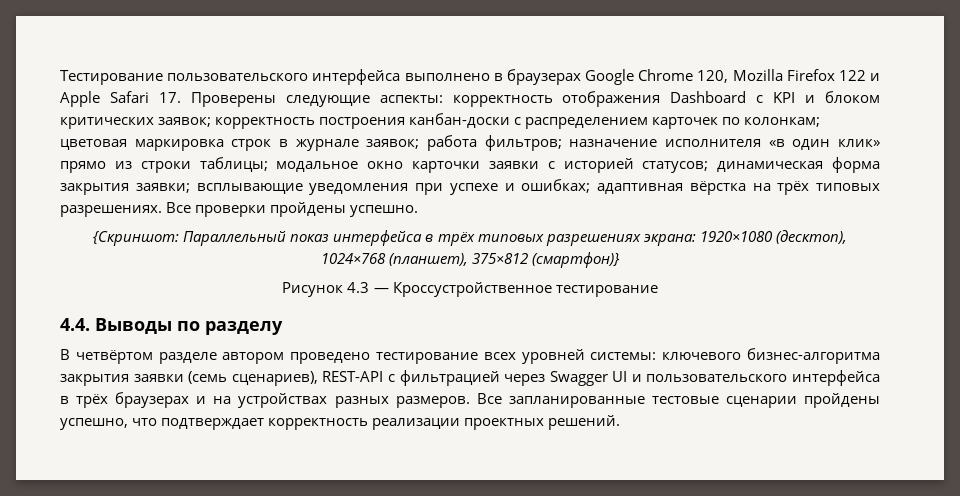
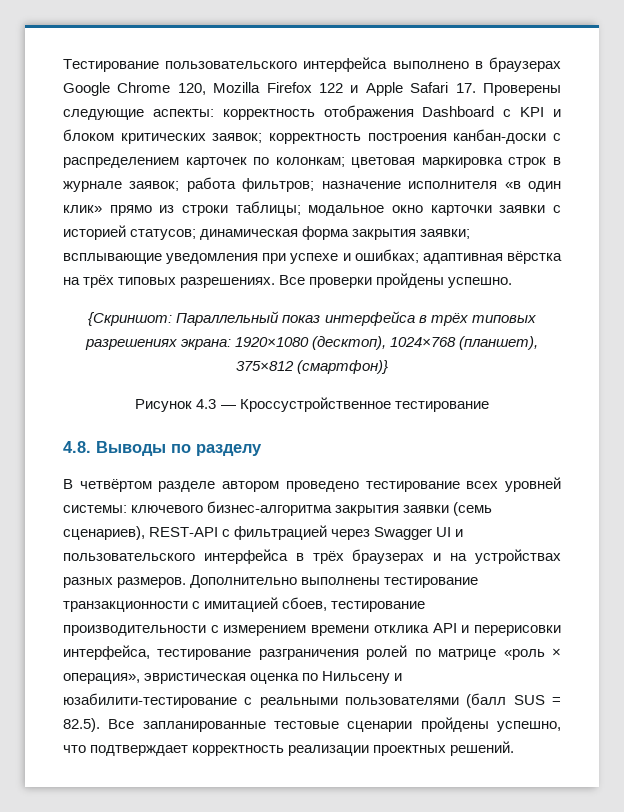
[60,318,90,331] 4.4. -> [63,441,91,453] 4.8.
(470, 402) none -> [190,575,479,588] [63,597,426,612] [63,623,561,636] [63,645,562,660] [63,671,403,684] [63,693,561,708] [63,718,100,732] Дополнительно выполнены тестирование транзакционности с имитацией сбоев, тестирование производительности с измерением времени отклика API и перерисовки интерфейса, тестирование разграничения ролей по матрице «роль × операция», эвристическая оценка по Нильсену и юзабилити-тестирование с реальными пользователями (балл SUS = 82.5).

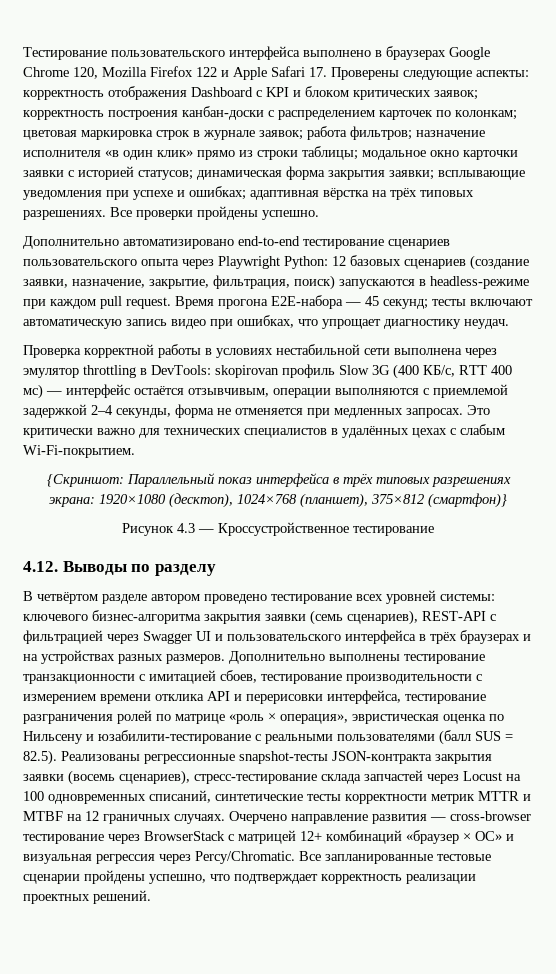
(513, 282) none -> [23,236,450,249] [23,255,529,270] [23,275,529,290] [23,295,533,309] [23,315,509,329] [23,344,497,358] [23,364,512,379] [23,384,508,399] [23,404,490,418] [23,424,505,438] [23,445,135,458] // Дополнительно автоматизировано end-to-end тестирование сценариев пользовательского опыта через Playwright Python: 12 базовых сценариев (создание заявки, назначение, закрытие, фильтрация, поиск) запускаются в headless-режиме при каждом pull request. Время прогона E2E-набора — 45 секунд; тесты включают автоматическую запись видео при ошибках, что упрощает диагностику неудач. // Проверка корректной работы в условиях нестабильной сети выполнена через эмулятор throttling в DevTools: skopirovan профиль Slow 3G (400 КБ/с, RTT 400 мс) — интерфейс остаётся отзывчивым, операции выполняются с приемлемой задержкой 2–4 секунды, форма не отменяется при медленных запросах. Это критически важно для технических специалистов в удалённых цехах с слабым Wi-Fi-покрытием.
[63,441,91,453] 4.8. -> [23,561,58,572] 4.12.
(100, 725) none -> [61,751,492,764] [23,770,521,785] [23,790,531,804] [23,811,531,824] [23,830,514,844] [23,851,295,864] Реализованы регрессионные snapshot-тесты JSON-контракта закрытия заявки (восемь сценариев), стресс-тестирование склада запчастей через Locust на 100 одновременных списаний, синтетические тесты корректности метрик MTTR и MTBF на 12 граничных случаях. Очерчено направление развития — cross-browser тестирование через BrowserStack с матрицей 12+ комбинаций «браузер × ОС» и визуальная регрессия через Percy/Chromatic.

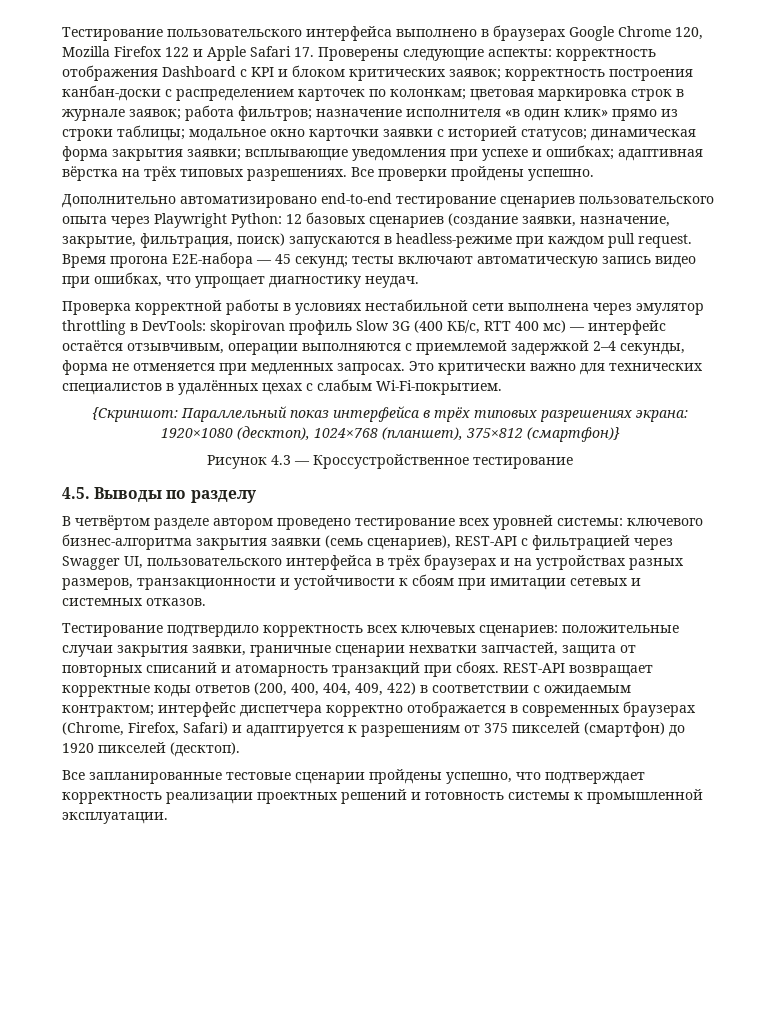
[23,561,58,572] 4.12. -> [62,487,90,499] 4.5.
[196,631,223,641] UI и -> [124,556,143,569] UI,
[166,651,485,664] [23,670,482,684] [23,690,486,704] [23,710,504,724] [23,730,513,745] [23,750,492,765] [23,770,521,785] [23,790,531,804] [23,811,531,824] [23,830,514,844] [23,851,295,864] размеров. Дополнительно выполнены тестирование транзакционности с имитацией сбоев, тестирование производительности с измерением времени отклика API и перерисовки интерфейса, тестирование разграничения ролей по матрице «роль × операция», эвристическая оценка по Нильсену и юзабилити-тестирование с реальными пользователями (балл SUS = 82.5). Реализованы регрессионные snapshot-тесты JSON-контракта закрытия заявки (восемь сценариев), стресс-тестирование склада запчастей через Locust на 100 одновременных списаний, синтетические тесты корректности метрик MTTR и MTBF на 12 граничных случаях. Очерчено направление развития — cross-browser тестирование через BrowserStack с матрицей 12+ комбинаций «браузер × ОС» и визуальная регрессия через Percy/Chromatic. -> [62,574,641,590] [62,598,206,606] [62,623,679,637] [62,642,636,657] [62,661,653,677] [62,682,631,697] [62,701,696,717] [62,722,685,737] [62,742,240,757] размеров, транзакционности и устойчивости к сбоям при имитации сетевых и системных отказов. // Тестирование подтвердило корректность всех ключевых сценариев: положительные случаи закрытия заявки, граничные сценарии нехватки запчастей, защита от повторных списаний и атомарность транзакций при сбоях. REST-API возвращает корректные коды ответов (200, 400, 404, 409, 422) в соответствии с ожидаемым контрактом; интерфейс диспетчера корректно отображается в современных браузерах (Chrome, Firefox, Safari) и адаптируется к разрешениям от 375 пикселей (смартфон) до 1920 пикселей (десктоп). //
[93,890,151,904] решений. -> [341,789,703,804] [62,812,168,824] решений и готовность системы к промышленной эксплуатации.

